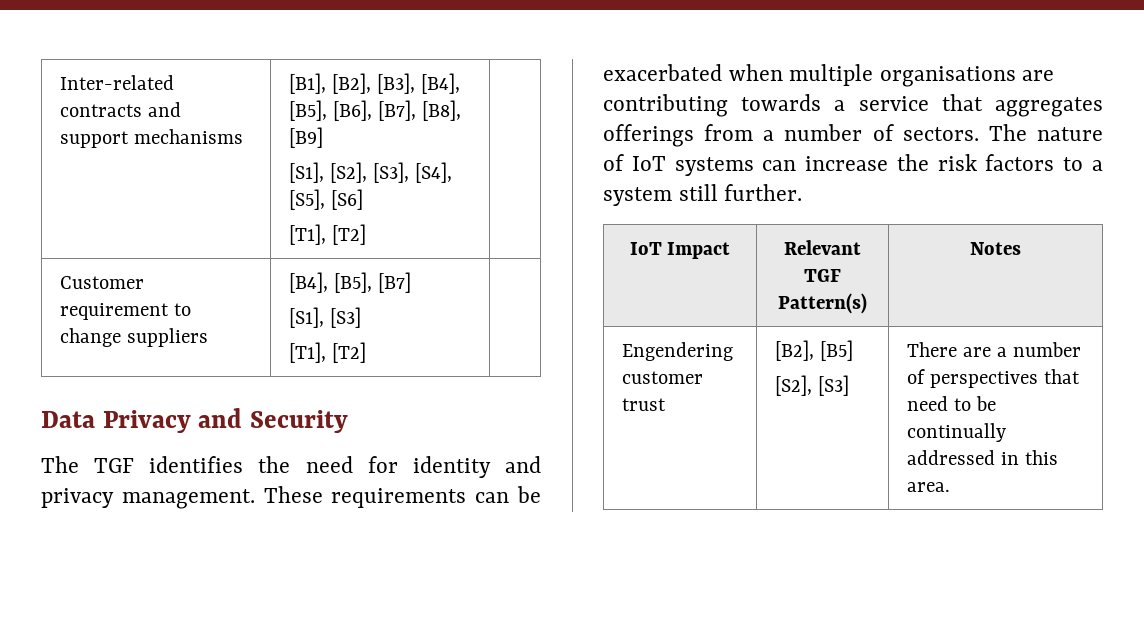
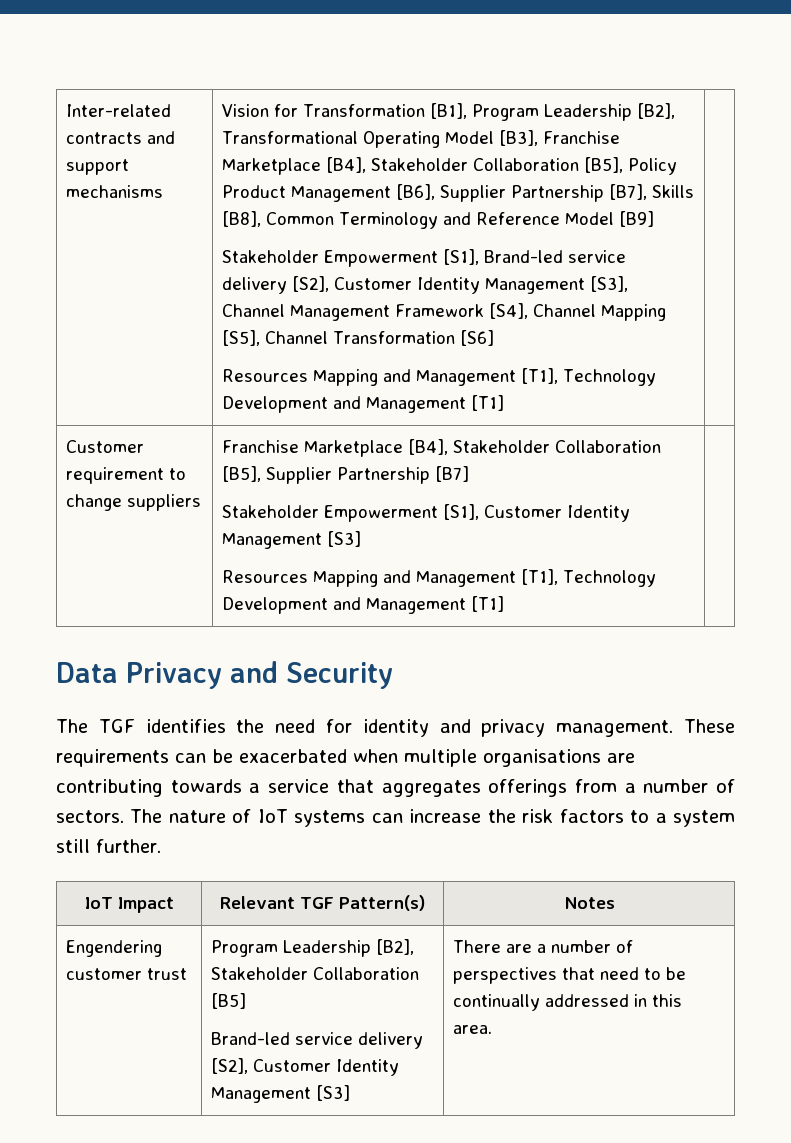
[289,73,461,94] [289,100,462,121] [289,127,324,148] [289,162,453,183] [289,189,364,210] [289,224,367,245] [B1], [B2], [B3], [B4], [B5], [B6], [B7], [B8], [B9] // [S1], [S2], [S3], [S4], [S5], [S6] // [T1], [T2] -> [221,103,675,121] [221,130,620,148] [221,157,677,175] [221,184,694,202] [221,211,654,229] [221,249,626,267] [221,276,628,294] [221,303,666,321] [221,330,494,346] [221,368,656,386] [221,395,504,413] Vision for Transformation [B1], Program Leadership [B2], Transformational Operating Model [B3], Franchise Marketplace [B4], Stakeholder Collaboration [B5], Policy Product Management [B6], Supplier Partnership [B7], Skills [B8], Common Terminology and Reference Model [B9] // Stakeholder Empowerment [S1], Brand-led service delivery [S2], Customer Identity Management [S3], Channel Management Framework [S4], Channel Mapping [S5], Channel Transformation [S6] // Resources Mapping and Management [T1], Technology Development and Management [T1]
[289,272,412,293] [289,307,362,328] [289,342,367,363] [B4], [B5], [B7] // [S1], [S3] // [T1], [T2] -> [221,439,661,457] [221,466,469,484] [221,504,630,522] [221,531,361,549] [221,569,656,587] [221,596,504,614] Franchise Marketplace [B4], Stakeholder Collaboration [B5], Supplier Partnership [B7] // Stakeholder Empowerment [S1], Customer Identity Management [S3] // Resources Mapping and Management [T1], Technology Development and Management [T1]
[775,340,854,361] [775,375,813,396] [B2], [B5] // [S2], -> [210,939,414,957] [210,967,419,980] [210,993,246,1009] [210,1032,423,1049] [210,1058,399,1076] [210,1087,311,1103] Program Leadership [B2], Stakeholder Collaboration [B5] // Brand-led service delivery [S2], Customer Identity Management

